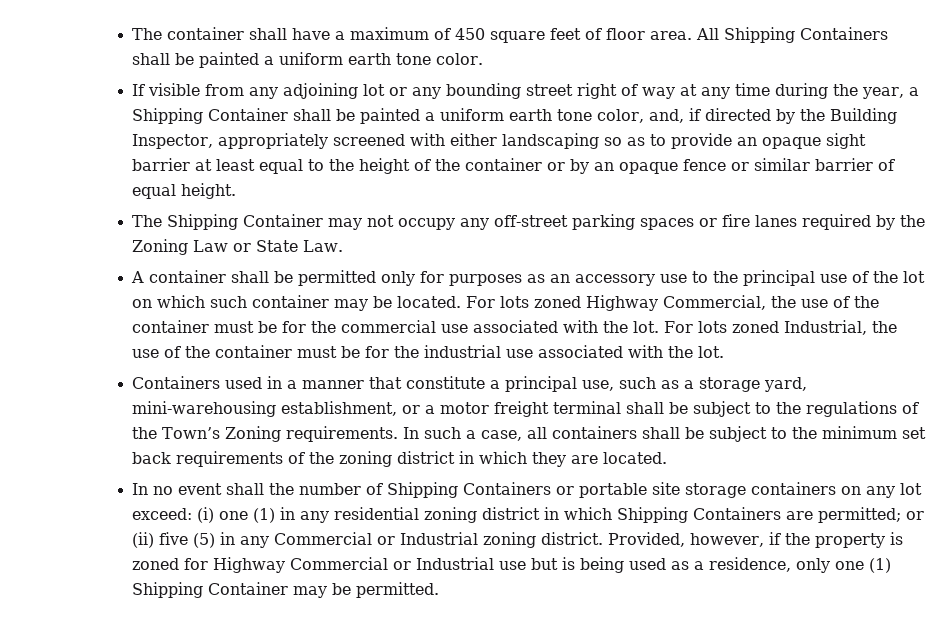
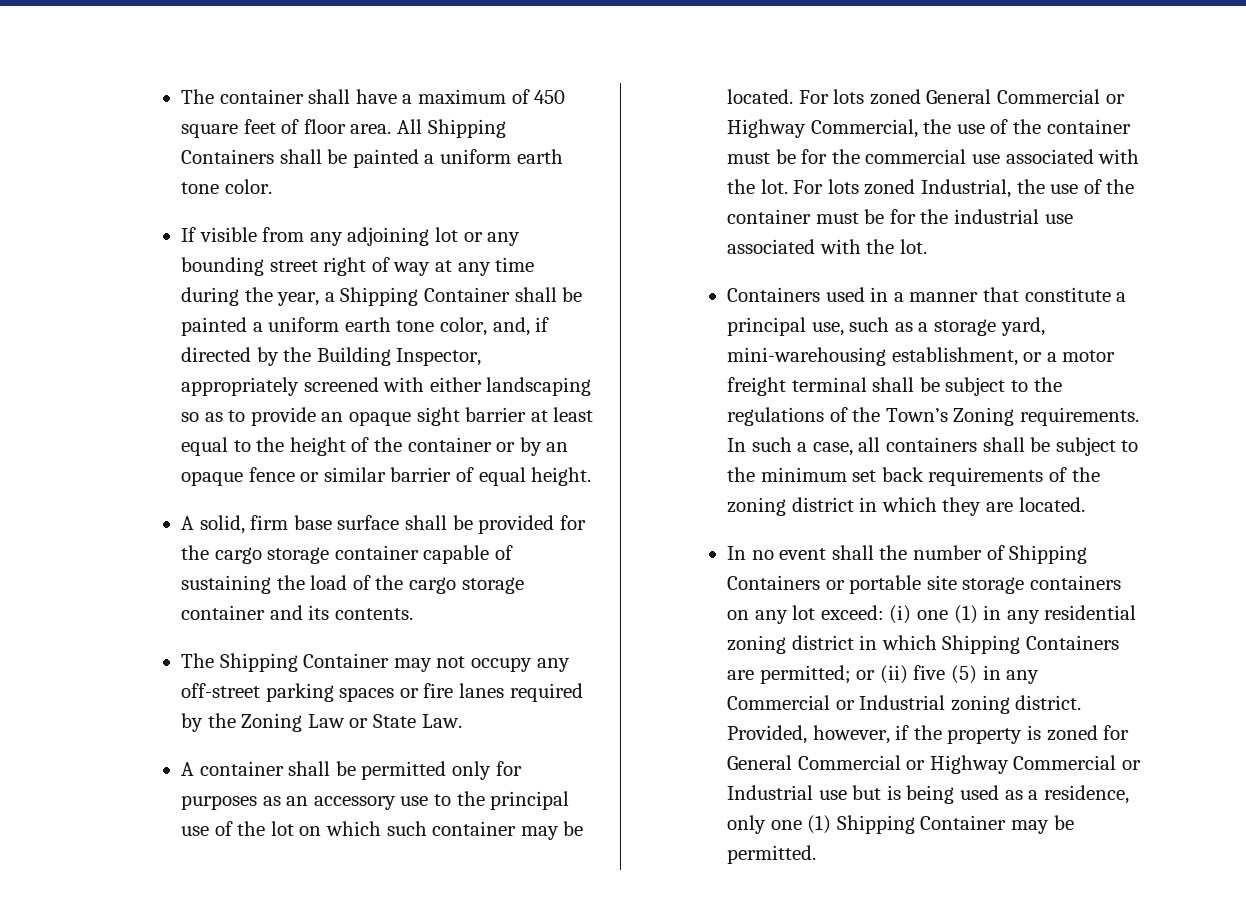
(237, 191) none -> [181,515,586,534] [181,545,513,564] [181,575,524,594] [181,605,413,620] // A solid, firm base surface shall be provided for the cargo storage container capable of sustaining the load of the cargo storage container and its contents.
(582, 302) none -> [926,89,1125,104] General Commercial or
(209, 564) none -> [727,755,926,770] General Commercial or

